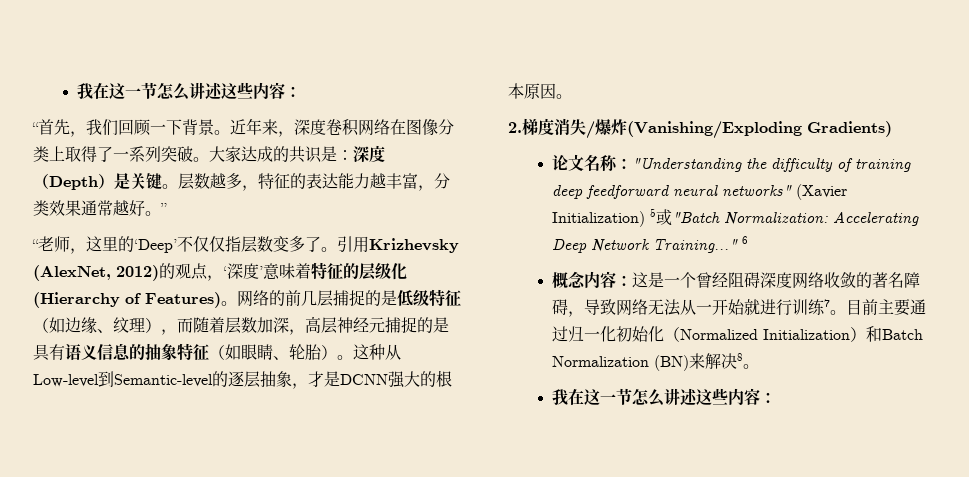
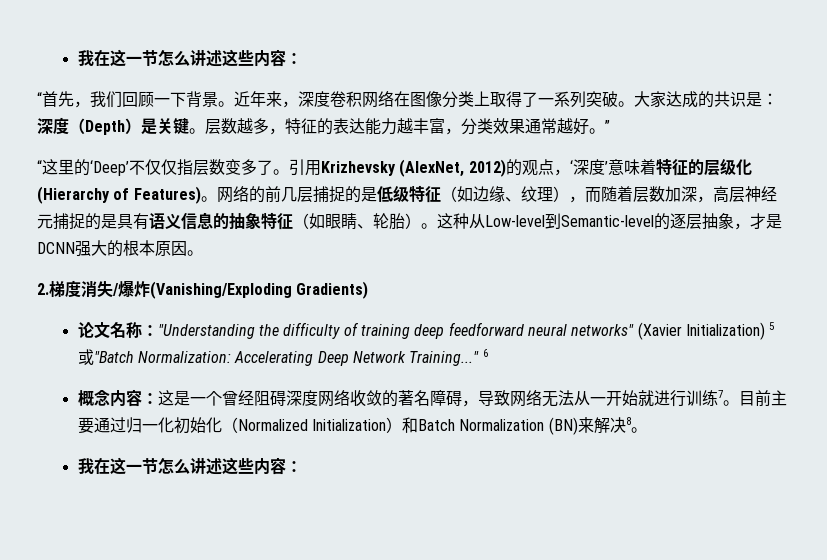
[38,236,86,254] 老师， -> (42, 166) none

